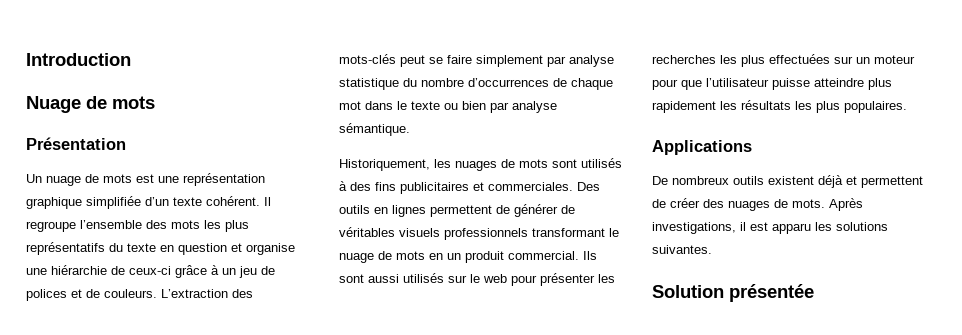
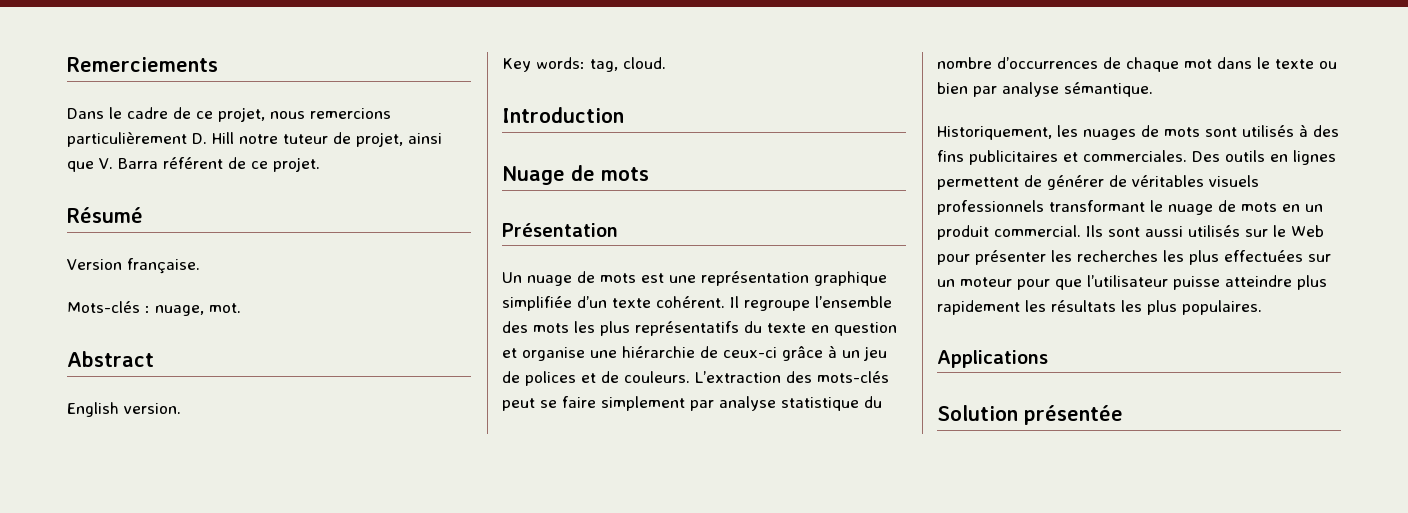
(26, 59) none -> [67,57,218,72] [67,107,391,122] [67,132,442,147] [67,157,320,172] [67,207,143,223] [67,258,200,274] [67,301,241,316] [67,351,154,367] [67,402,181,417] [502,57,666,72] Remerciements // Dans le cadre de ce projet, nous remercions particulièrement D. Hill notre tuteur de projet, ainsi que V. Barra référent de ce projet. // Résumé // Version française. // Mots-clés : nuage, mot. // Abstract // English version. // Key words: tag, cloud. //
[483,274,507,283] web -> [1291,225,1324,237] Web
[652,175,923,188] [652,198,863,211] [652,222,888,234] [652,245,712,254] // De nombreux outils existent déjà et permettent de créer des nuages de mots. Après investigations, il est apparu les solutions suivantes. -> (1048, 359) none

